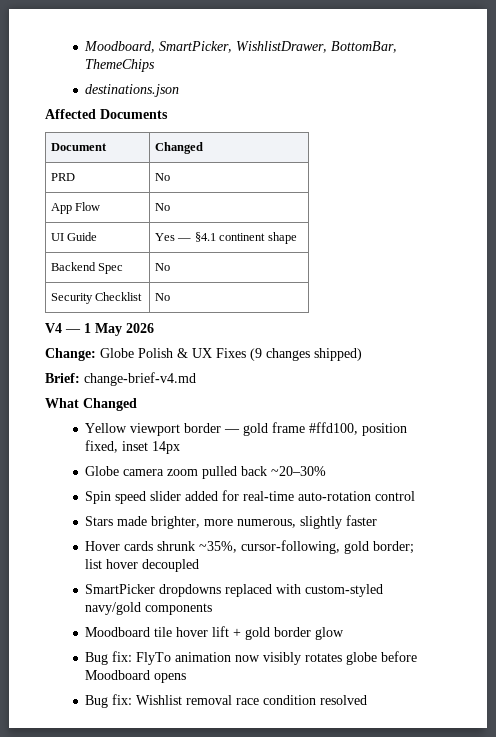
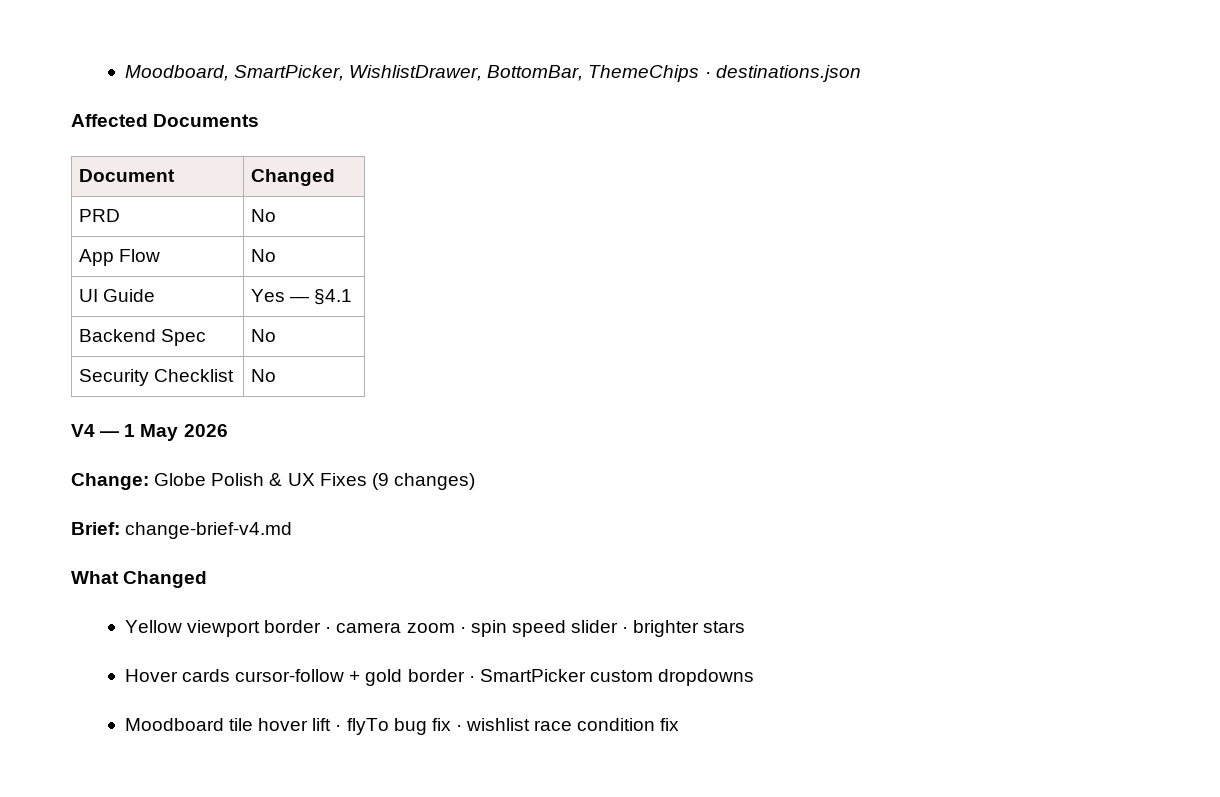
(156, 65) // -> [704,72,711,78] ·
[219,232,297,244] continent shape -> (353, 297) none
[266,348,362,361] changes shipped) -> [393,473,475,490] changes)
[224,422,408,436] [85,440,181,454] [85,466,327,479] [85,490,416,504] [85,515,378,529] [85,540,415,554] [85,559,200,572] [85,584,384,597] [85,602,213,615] [85,626,345,640] [85,651,418,665] [85,670,187,683] [85,694,233,708] — gold frame #ffd100, position fixed, inset 14px // Globe camera zoom pulled back ~20–30% // Spin speed slider added for real-time auto-rotation control // Stars made brighter, more numerous, slightly faster // Hover cards shrunk ~35%, cursor-following, gold border; list hover decoupled // SmartPicker dropdowns replaced with custom-styled navy/gold components // Moodboard tile hover lift + gold border glow // Bug fix: FlyTo animation now visibly rotates globe before Moodboard opens // Bug fix: Wishlist removal -> [325,620,746,637] [124,669,755,686] [124,718,531,735] · camera zoom · spin speed slider · brighter stars // Hover cards cursor-follow + gold border · SmartPicker custom dropdowns // Moodboard tile hover lift · flyTo bug fix · wishlist
[320,695,368,705] resolved -> [660,718,680,731] fix

